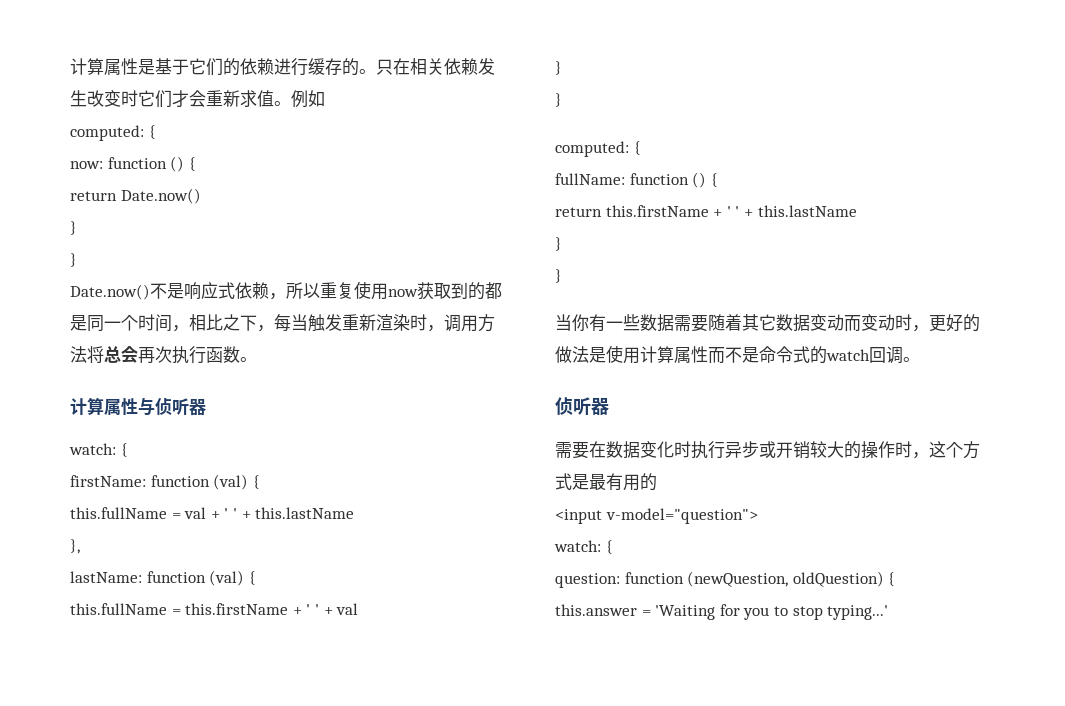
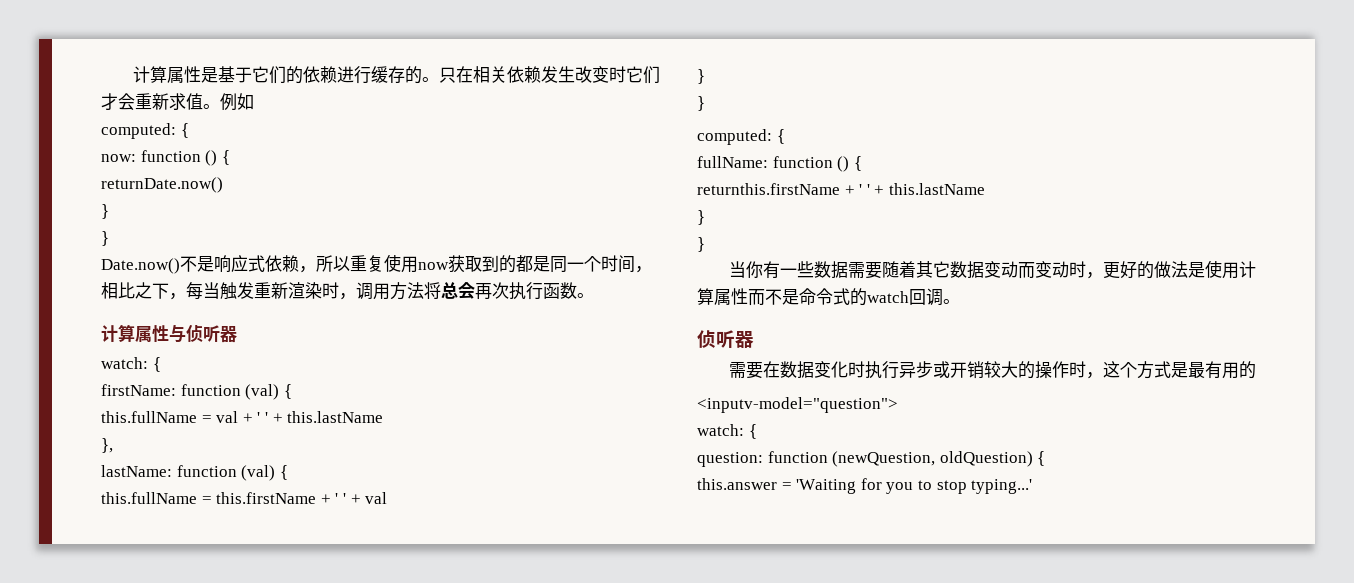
[70,188,201,204] return Date.now() -> [101,177,223,193] returnDate.now()
[555,205,709,217] return this.firstName -> [697,183,840,195] returnthis.firstName
[555,508,758,524] <input v-model="question"> -> [697,397,898,413] <inputv-model="question">

